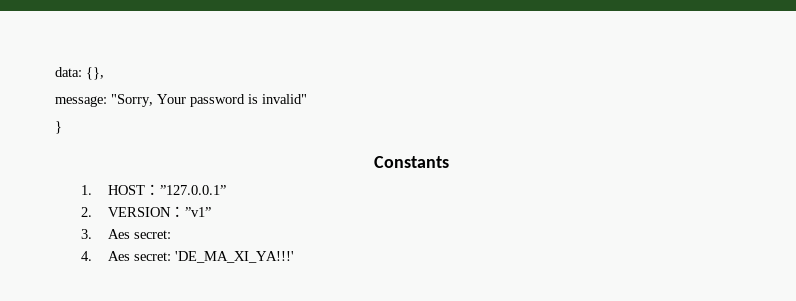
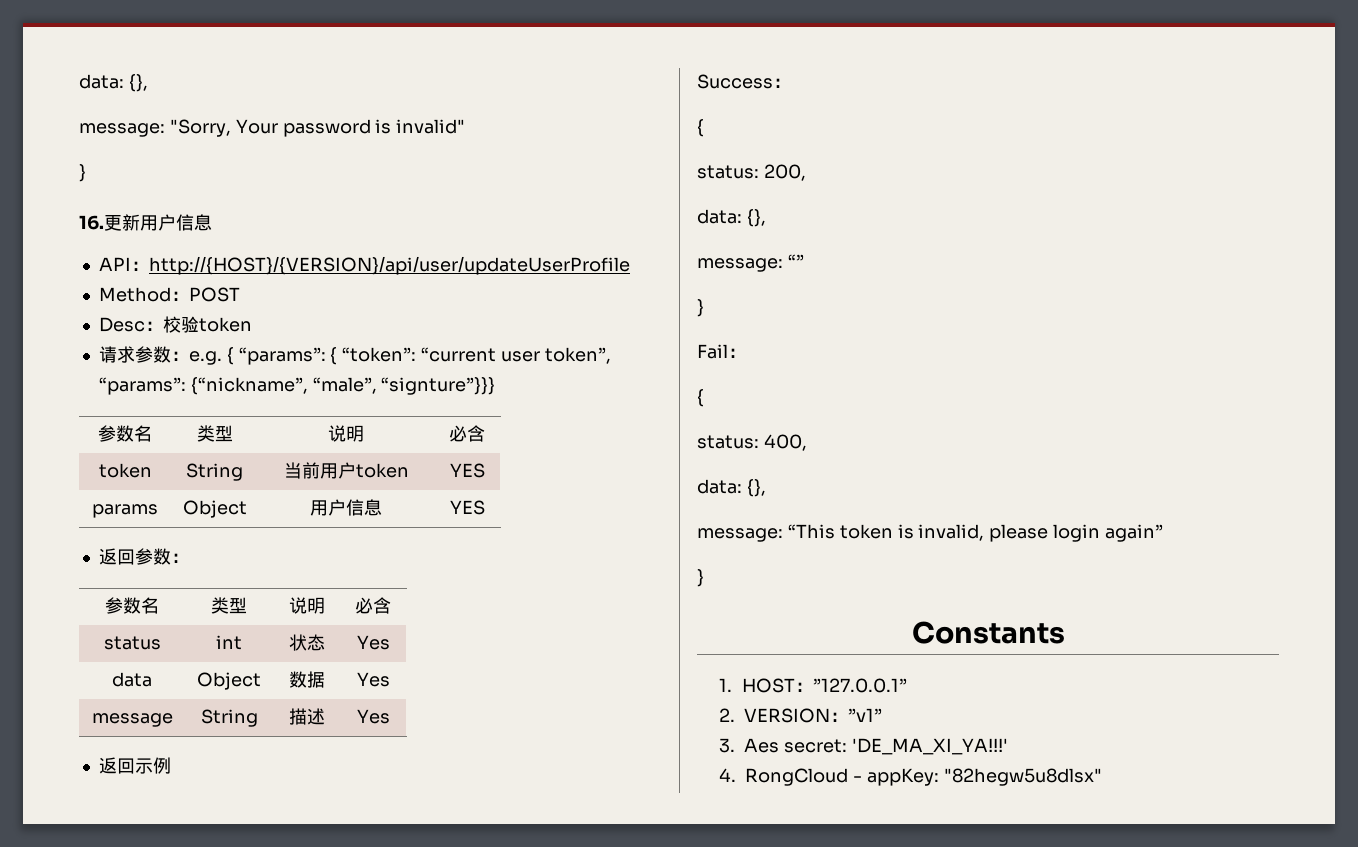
(62, 127) none -> [79,214,212,231] [98,256,630,275] [98,287,240,302] [98,316,252,333] [98,346,611,365] [98,377,496,395] [98,425,152,442] [196,425,233,442] [328,425,364,442] [449,425,485,442] [98,463,152,478] [186,463,243,481] [283,462,409,479] [449,463,485,478] [92,504,158,518] [182,500,247,518] [310,499,382,516] [449,500,485,515] [98,548,189,565] [105,597,159,614] [211,597,247,614] [288,597,325,614] [355,597,391,614] [103,636,161,650] [216,635,242,650] [288,634,325,651] [356,635,390,650] [112,672,152,687] [197,672,261,690] [288,671,325,688] [356,672,390,687] [91,713,173,727] [200,709,258,727] [288,708,325,725] [356,709,390,724] [98,757,171,774] [697,74,791,89] [697,119,704,137] [697,164,806,181] [697,209,766,227] [697,254,804,272] [697,299,704,317] [697,344,746,359] [697,389,704,407] [697,434,807,451] [697,479,766,497] [697,524,1164,542] [697,569,704,587] // 16.更新用户信息 // API：http://{HOST}/{VERSION}/api/user/updateUserProfile // Method：POST // Desc：校验token // 请求参数：e.g. { “params”: { “token”: “current user token”, “params”: {“nickname”, “male”, “signture”}}} // 参数名 | 类型 | 说明 | 必含 // token | String | 当前用户token | YES // params | Object | 用户信息 | YES // 返回参数： // 参数名 | 类型 | 说明 | 必含 // status | int | 状态 | Yes // data | Object | 数据 | Yes // message | String | 描述 | Yes // 返回示例 // Success： // { // status: 200, // data: {}, // message: “” // } // Fail： // { // status: 400, // data: {}, // message: “This token is invalid, please login again” // }
(171, 234) none -> [852,738,1009,755] 'DE_MA_XI_YA!!!'
[107,251,294,263] Aes secret: 'DE_MA_XI_YA!!!' -> [745,768,1102,786] RongCloud - appKey: "82hegw5u8dlsx"

